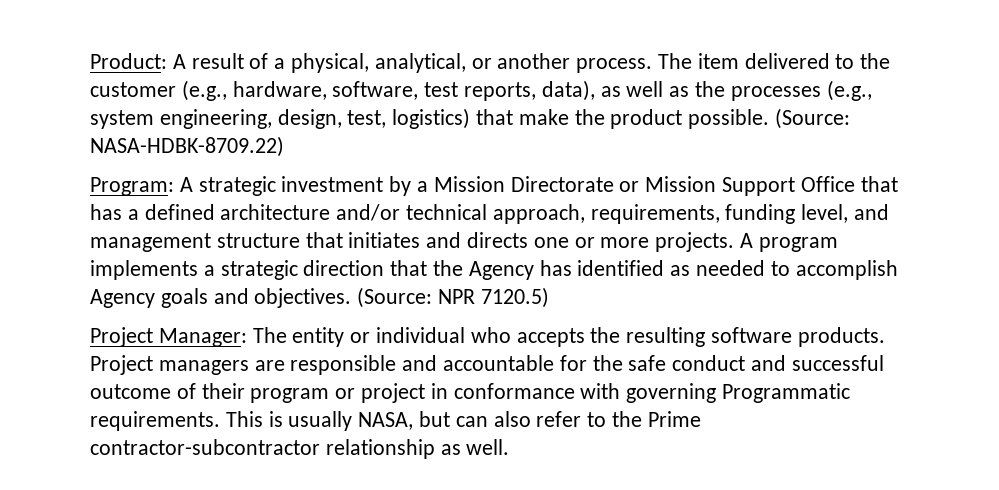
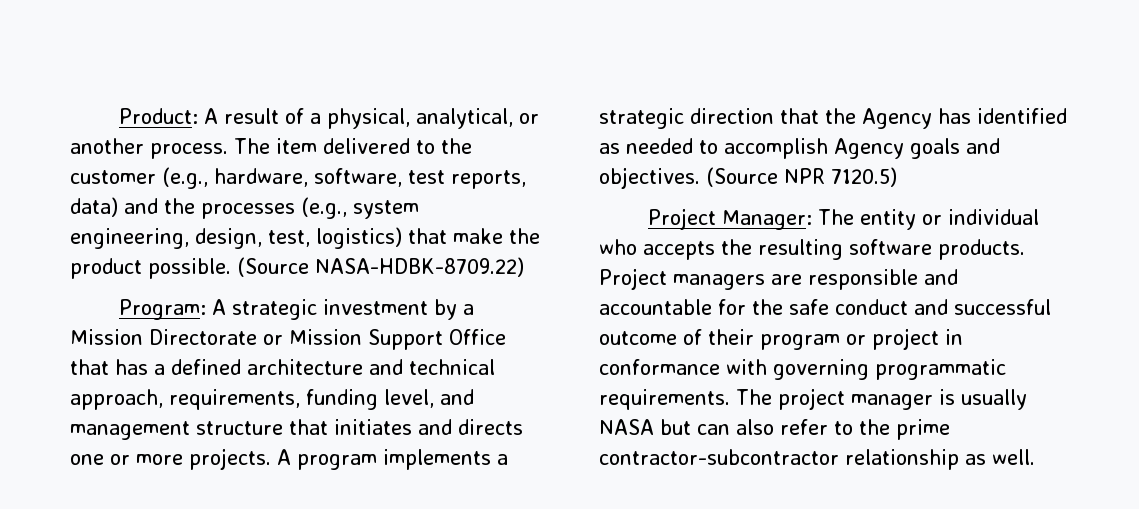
[541,80,690,101] data), as well as -> [70,197,158,217] data) and
[775,108,851,129] (Source: -> [237,257,309,277] (Source
[336,204,401,221] and/or -> [369,359,403,375] and
[357,287,433,308] (Source: -> [706,167,778,187] (Source
[722,383,851,403] [90,411,263,431] Programmatic requirements. This -> [875,359,1006,380] [599,388,933,410] programmatic requirements. The project manager
[358,412,414,430] NASA, -> [599,419,654,435] NASA
[647,411,701,427] Prime -> [896,419,950,440] prime

